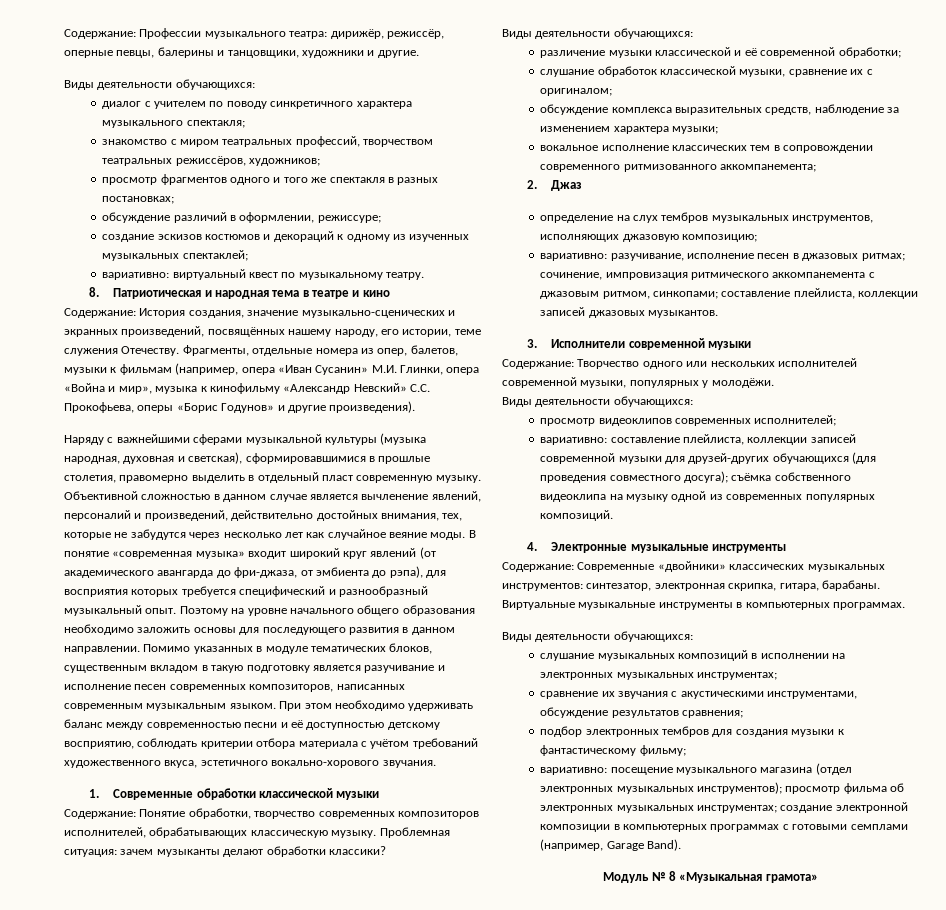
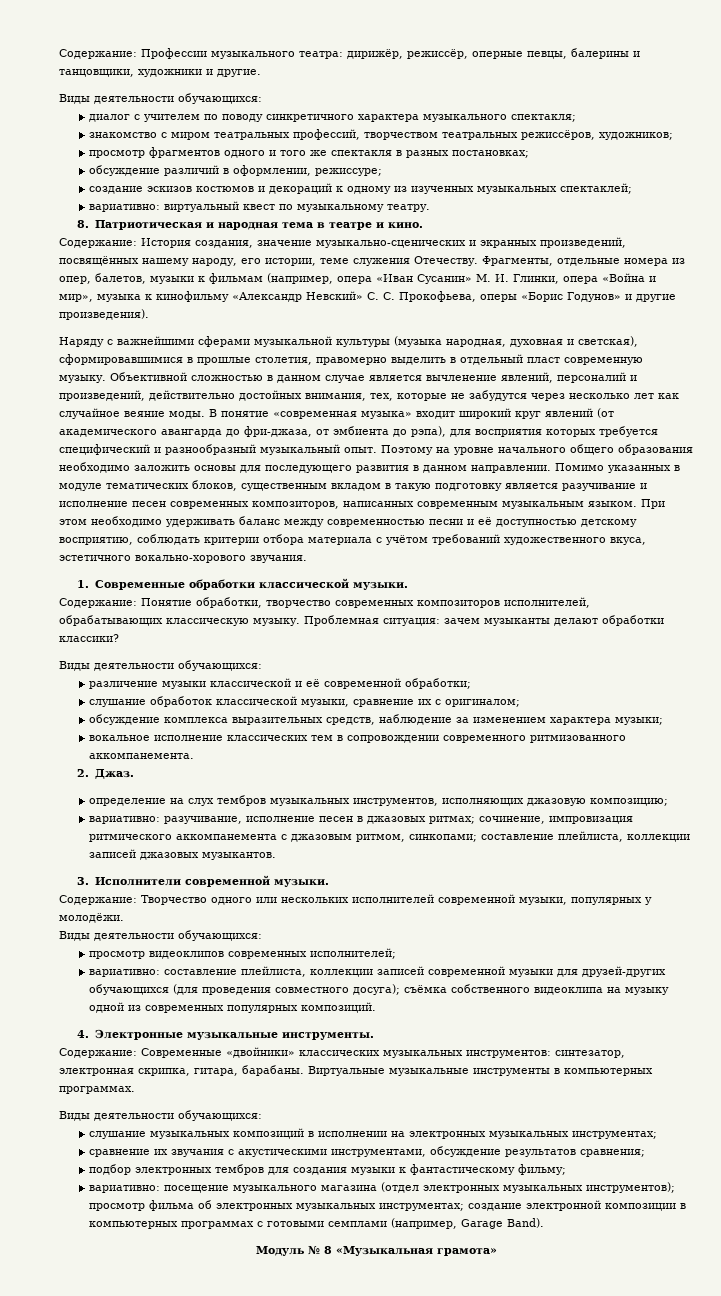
[362,290,390,297] кино -> [387,222,423,228] кино.
[371,365,397,373] М.И. -> [476,274,509,282] М. И.
[410,384,430,392] С.С. -> [367,292,395,300] С. С.
[336,791,380,800] музыки -> [352,582,408,590] музыки.
[720,164,817,172] аккомпанемента; -> [89,753,195,759] аккомпанемента.
[551,180,583,191] Джаз -> [94,769,134,779] Джаз.
[707,341,751,350] музыки -> [273,879,329,887] музыки.
[711,544,786,553] инструменты -> [281,1032,374,1040] инструменты.

